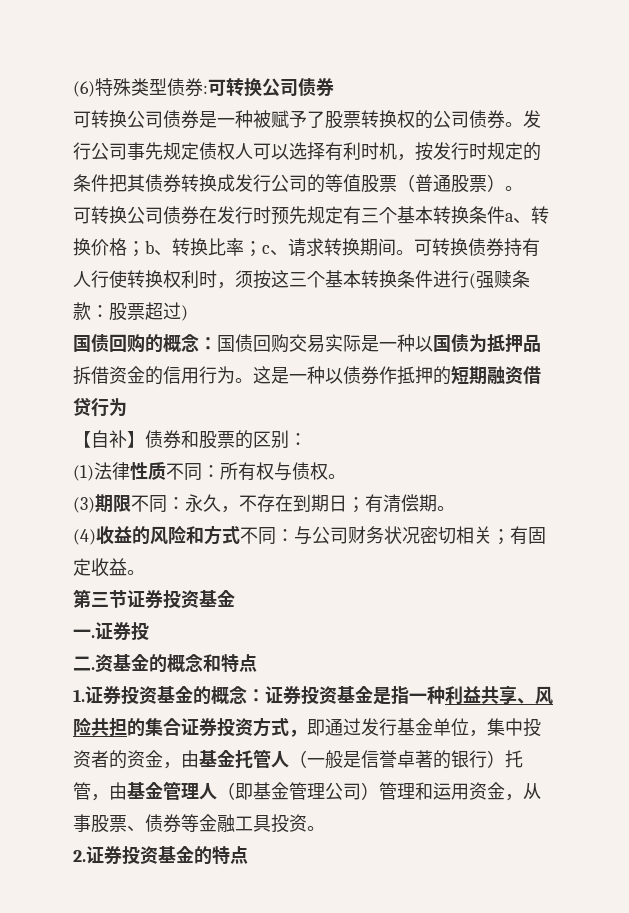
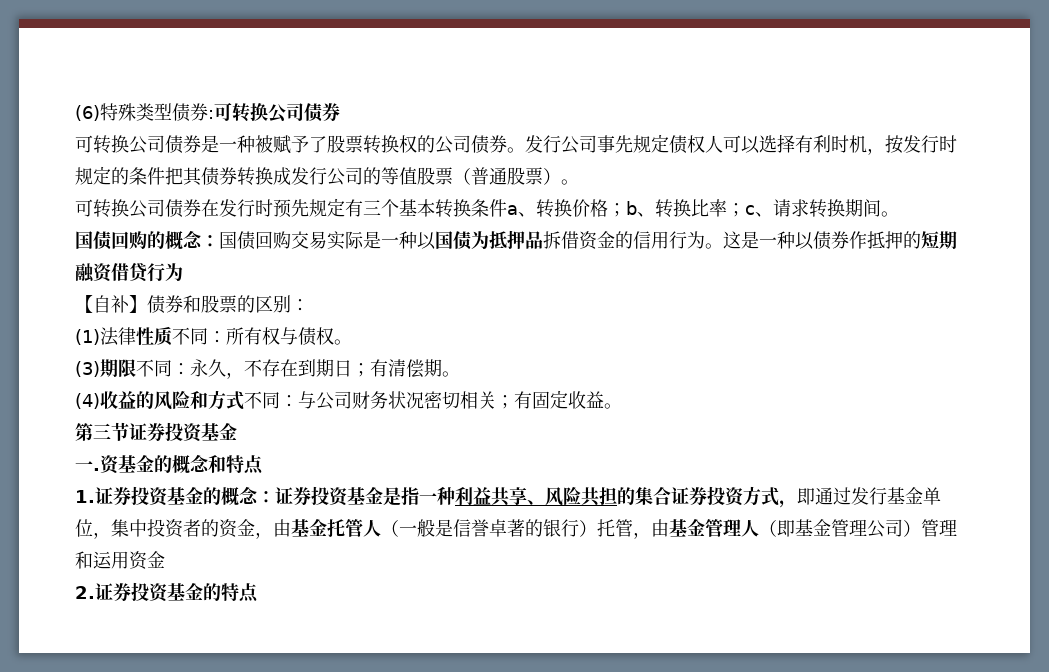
[414,238,540,257] [73,270,530,289] [73,302,188,321] 可转换债券持有人行使转换权利时，须按这三个基本转换条件进行(强赎条款：股票超过) -> (899, 214) none
[95,622,149,641] [73,656,95,671] 证券投 // 二. -> (100, 469) none
[505,783,541,801] [73,814,325,833] ，从事股票、债券等金融工具投资。 -> (165, 559) none

